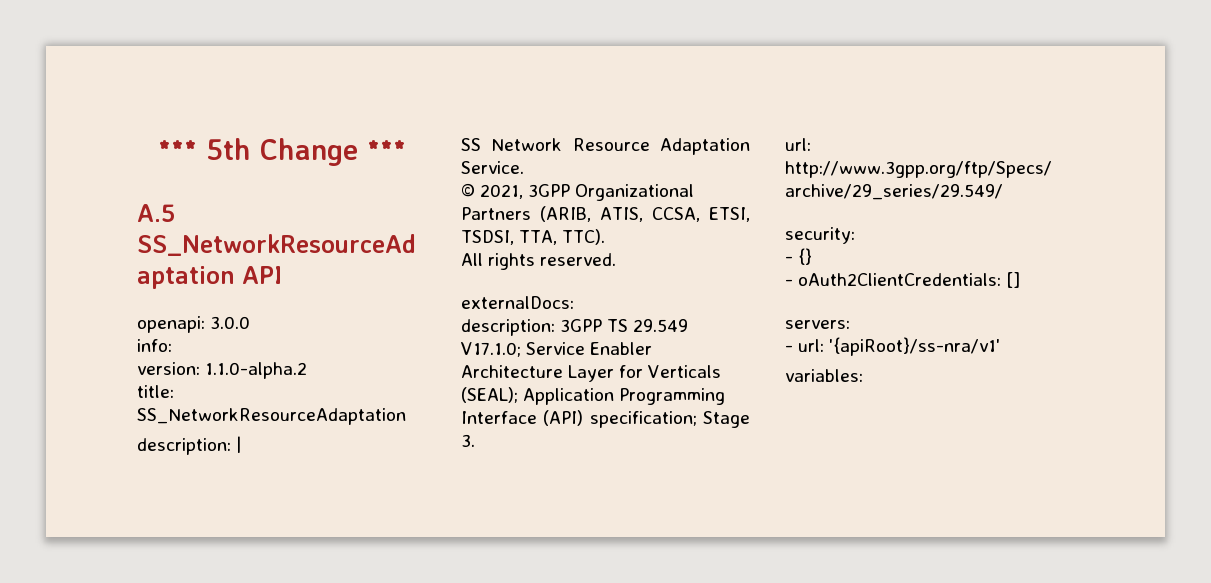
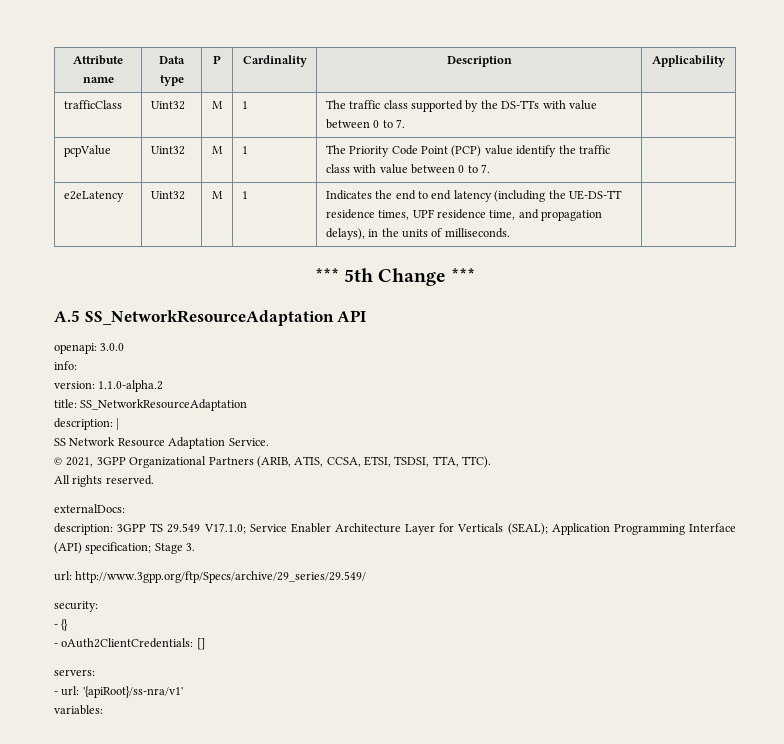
(157, 150) none -> [73,55,123,65] [82,77,114,83] [159,56,185,64] [159,75,184,86] [213,55,221,64] [242,55,307,67] [446,56,512,67] [652,55,725,67] [63,100,122,109] [150,101,185,110] [212,101,223,109] [241,101,248,109] [325,100,597,112] [325,119,406,129] [63,145,111,157] [150,146,185,155] [212,146,223,154] [241,146,248,154] [325,145,610,157] [325,164,491,174] [63,191,124,202] [150,191,185,200] [212,191,223,199] [241,191,248,199] [325,190,622,202] [325,209,603,221] [325,228,510,240] Attribute name | Data type | P | Cardinality | Description | Applicability // trafficClass | Uint32 | M | 1 | The traffic class supported by the DS-TTs with value between 0 to 7. | // pcpValue | Uint32 | M | 1 | The Priority Code Point (PCP) value identify the traffic class with value between 0 to 7. | // e2eLatency | Uint32 | M | 1 | Indicates the end to end latency (including the UE-DS-TT residence times, UPF residence time, and propagation delays), in the units of milliseconds. | //

